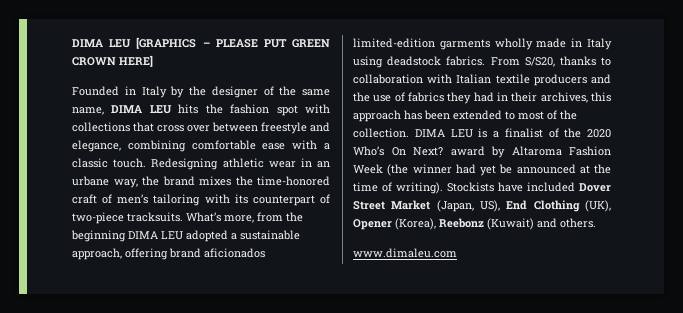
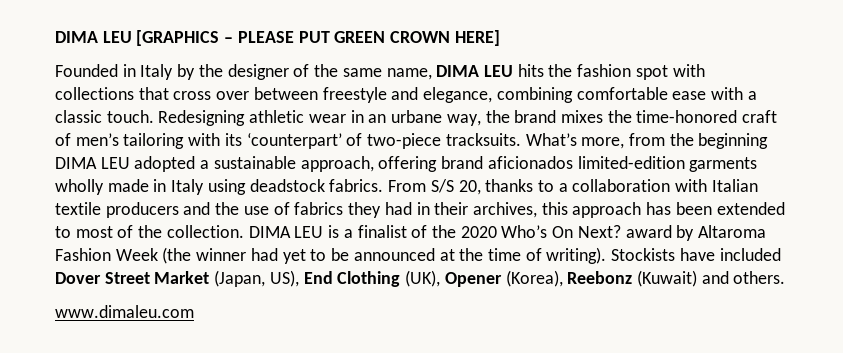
[252,195,315,206] counterpart -> [246,133,342,149] ‘counterpart’
[524,57,555,67] S/S20, -> [430,179,481,195] S/S 20,
(611, 61) none -> [558,183,568,192] a
(496, 170) none -> [310,249,327,261] to

